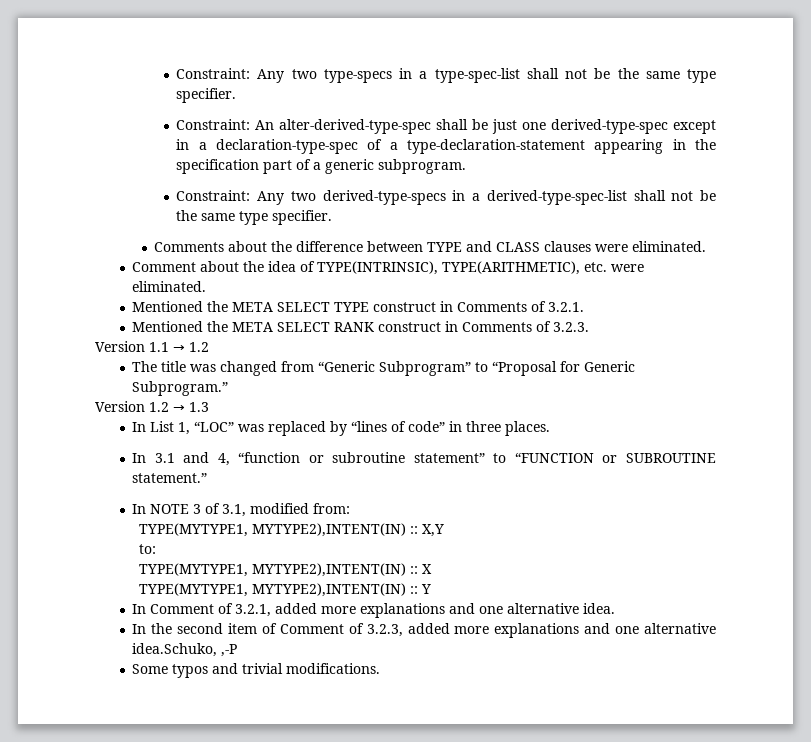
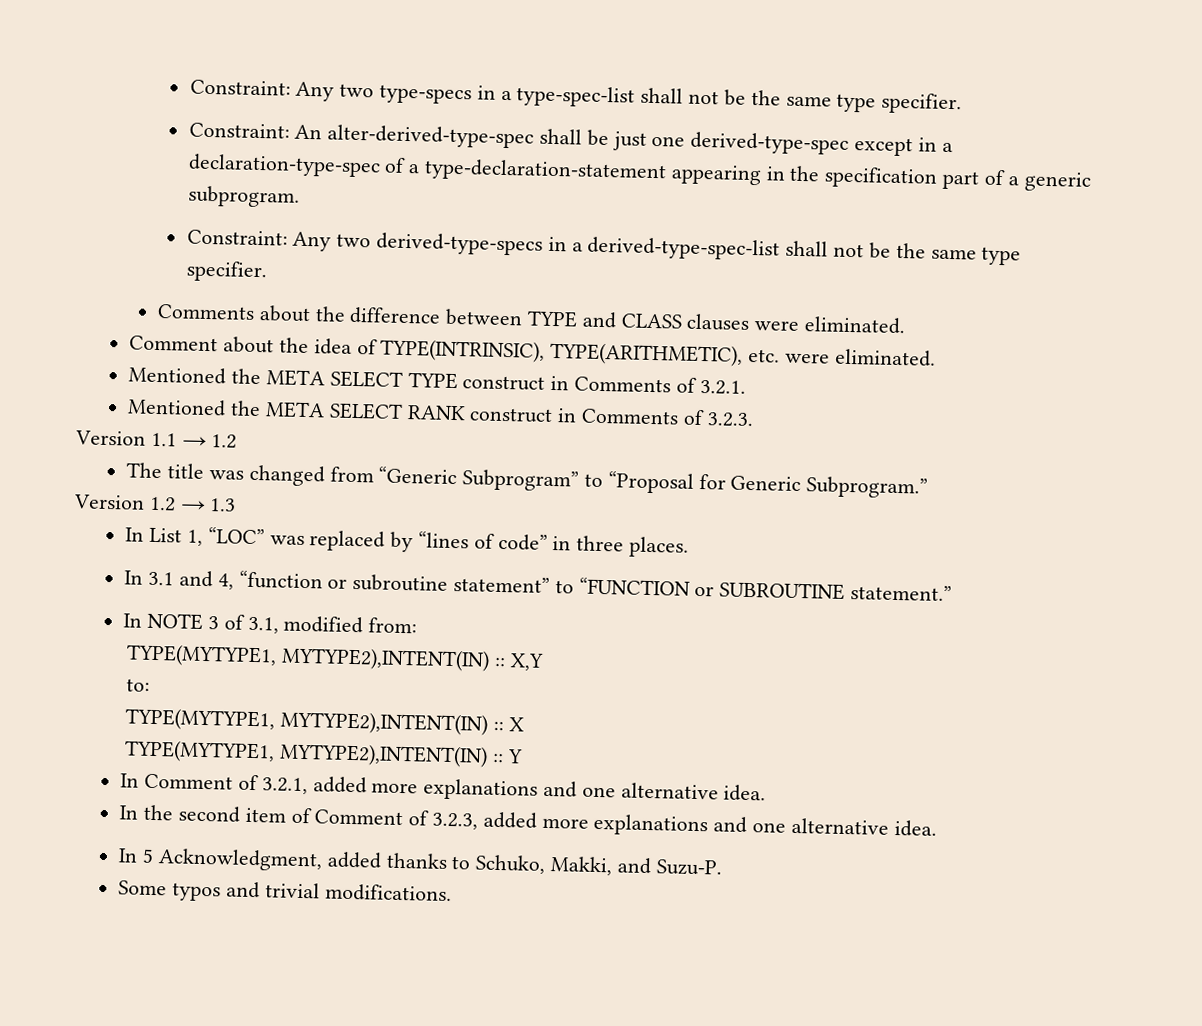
[132,643,238,657] idea.Schuko, ,-P -> [893,819,937,837] [118,848,722,876] idea. // In 5 Acknowledgment, added thanks to Schuko, Makki, and Suzu-P.

